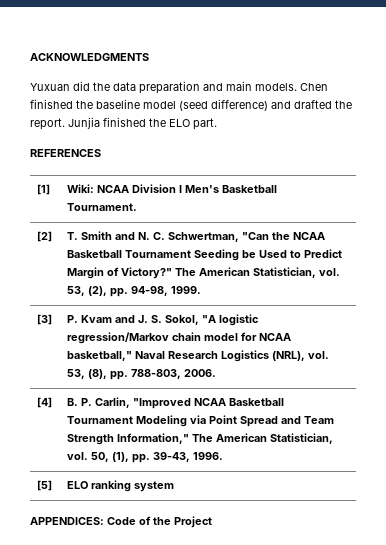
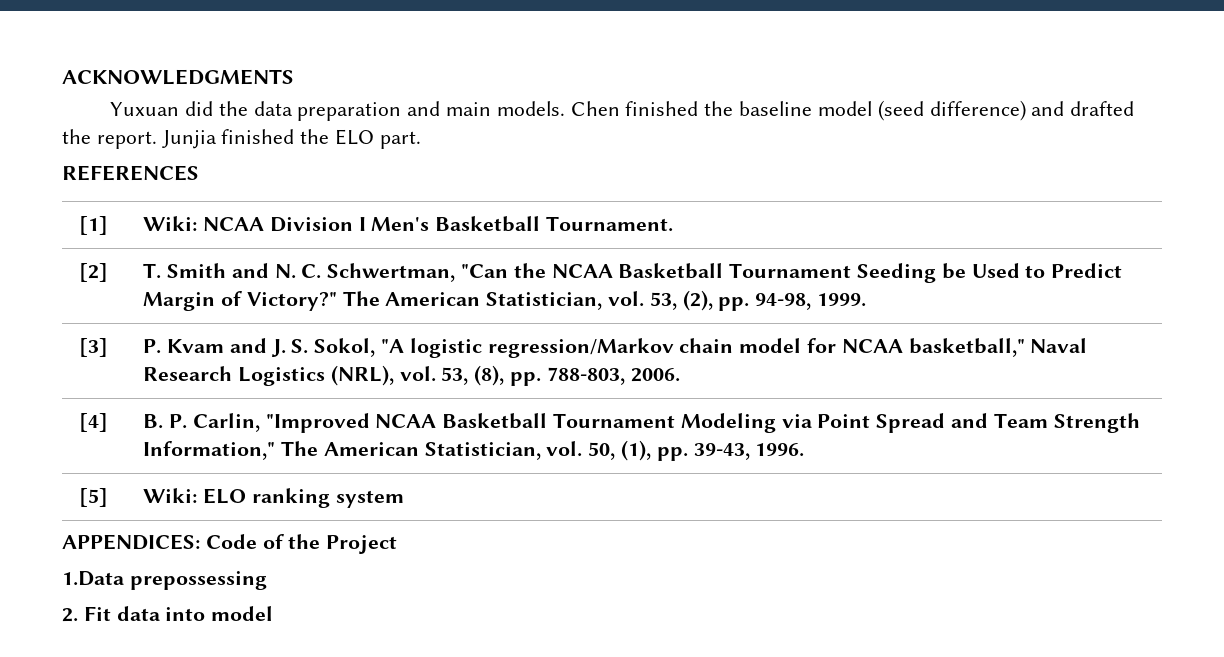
(53, 485) none -> [143,488,198,503] Wiki:
(212, 522) none -> [62,571,267,590] [62,606,274,622] // 1.Data prepossessing // 2. Fit data into model

